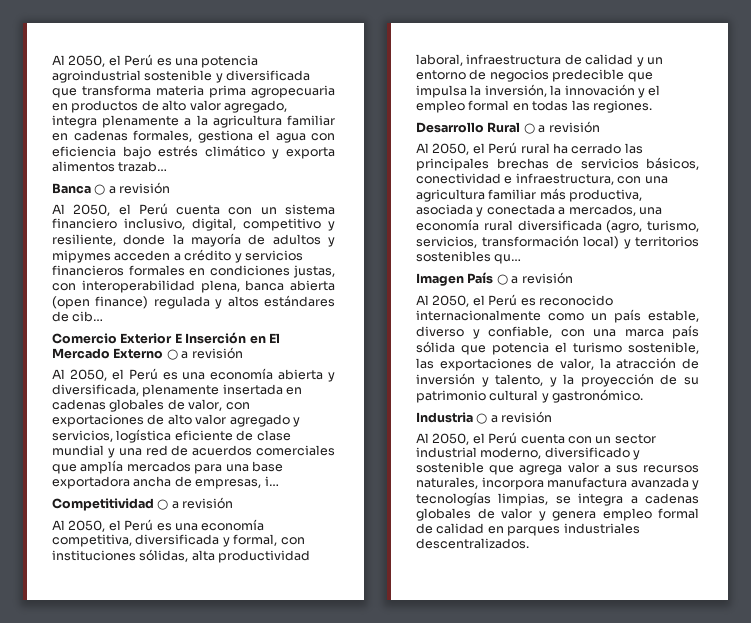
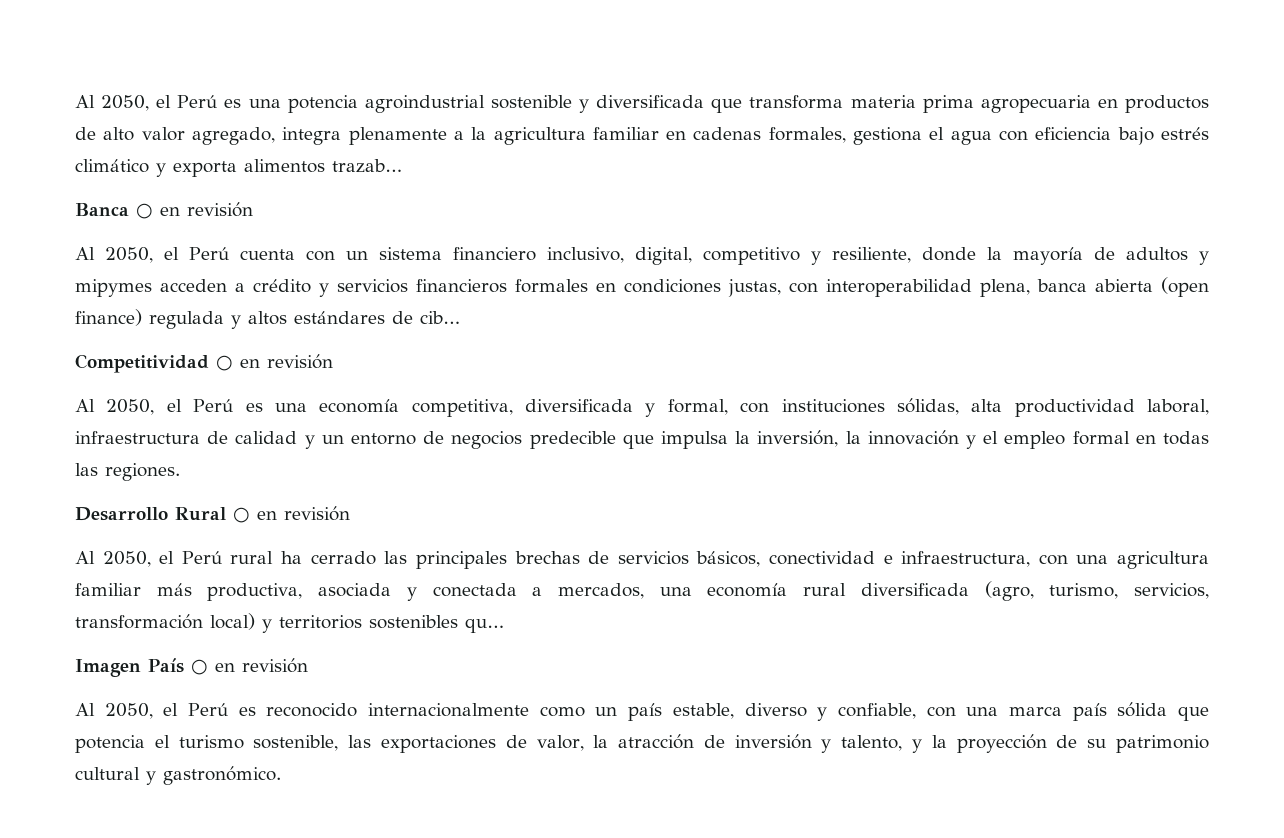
[108,186,116,194] a -> [160,207,180,216] en
[52,332,280,344] [52,347,243,360] [52,368,335,382] [52,384,303,397] [52,399,250,412] [52,414,300,427] [52,429,291,443] [52,445,335,458] [52,460,283,474] [52,476,279,489] // Comercio Exterior E Inserción en El Mercado Externo ○ a revisión // Al 2050, el Perú es una economía abierta y diversificada, plenamente insertada en cadenas globales de valor, con exportaciones de alto valor agregado y servicios, logística eficiente de clase mundial y una red de acuerdos comerciales que amplía mercados para una base exportadora ancha de empresas, i… -> (460, 317) none
[171,501,179,509] a -> [240,359,260,368] en
[538,125,546,133] a -> [257,511,277,520] en
[511,276,519,284] a -> [215,663,235,672] en
[416,411,553,424] [416,432,656,445] [416,447,641,460] [416,462,699,475] [416,477,699,490] [416,492,699,506] [416,508,699,521] [416,523,640,536] [416,538,529,549] // Industria ○ a revisión // Al 2050, el Perú cuenta con un sector industrial moderno, diversificado y sostenible que agrega valor a sus recursos naturales, incorpora manufactura avanzada y tecnologías limpias, se integra a cadenas globales de valor y genera empleo formal de calidad en parques industriales descentralizados. -> (281, 775) none

